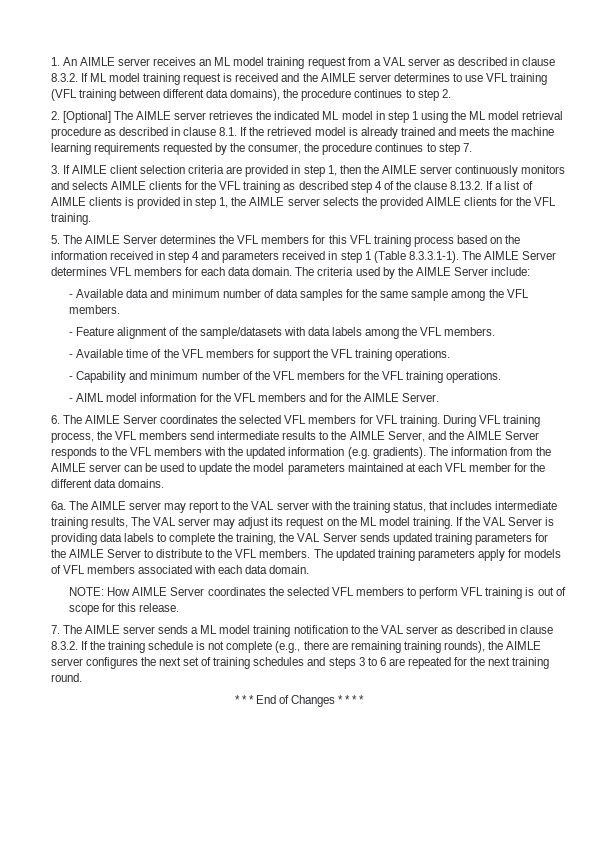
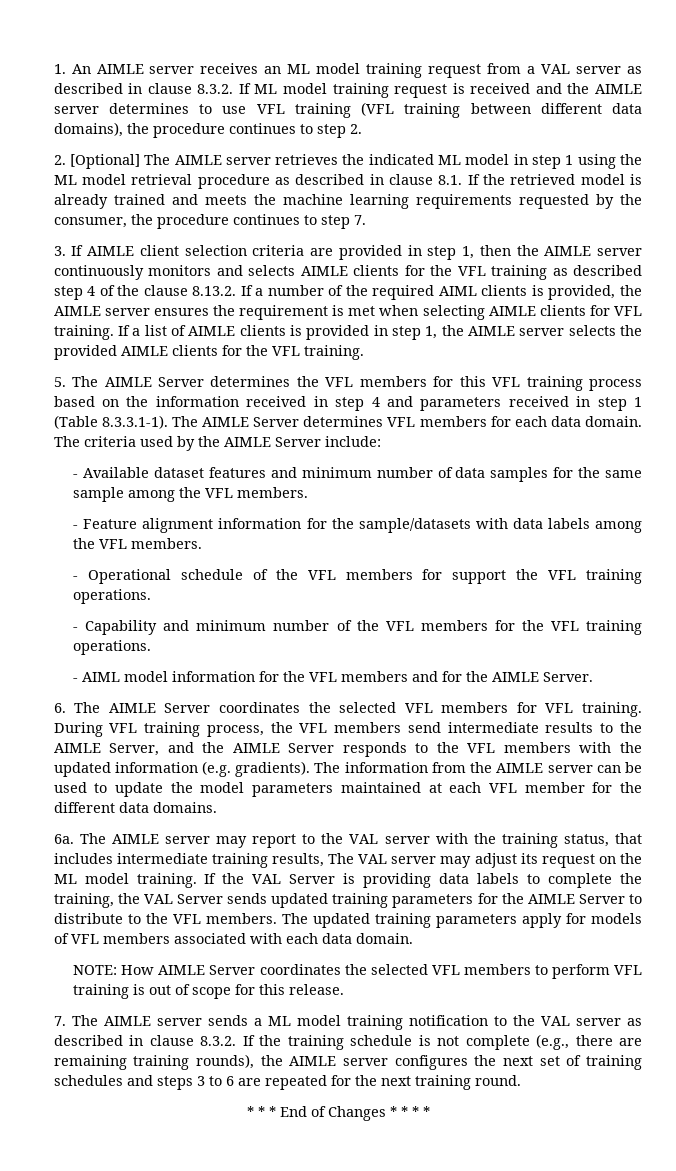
(503, 186) none -> [267,285,642,300] [53,305,643,320] [53,325,141,340] number of the required AIML clients is provided, the AIMLE server ensures the requirement is met when selecting AIMLE clients for VFL training. If a
[126,289,149,298] data -> [154,467,266,478] dataset features
[169,327,180,336] of -> [218,518,327,529] information for
[76,349,149,358] Available time -> [88,569,243,584] Operational schedule

